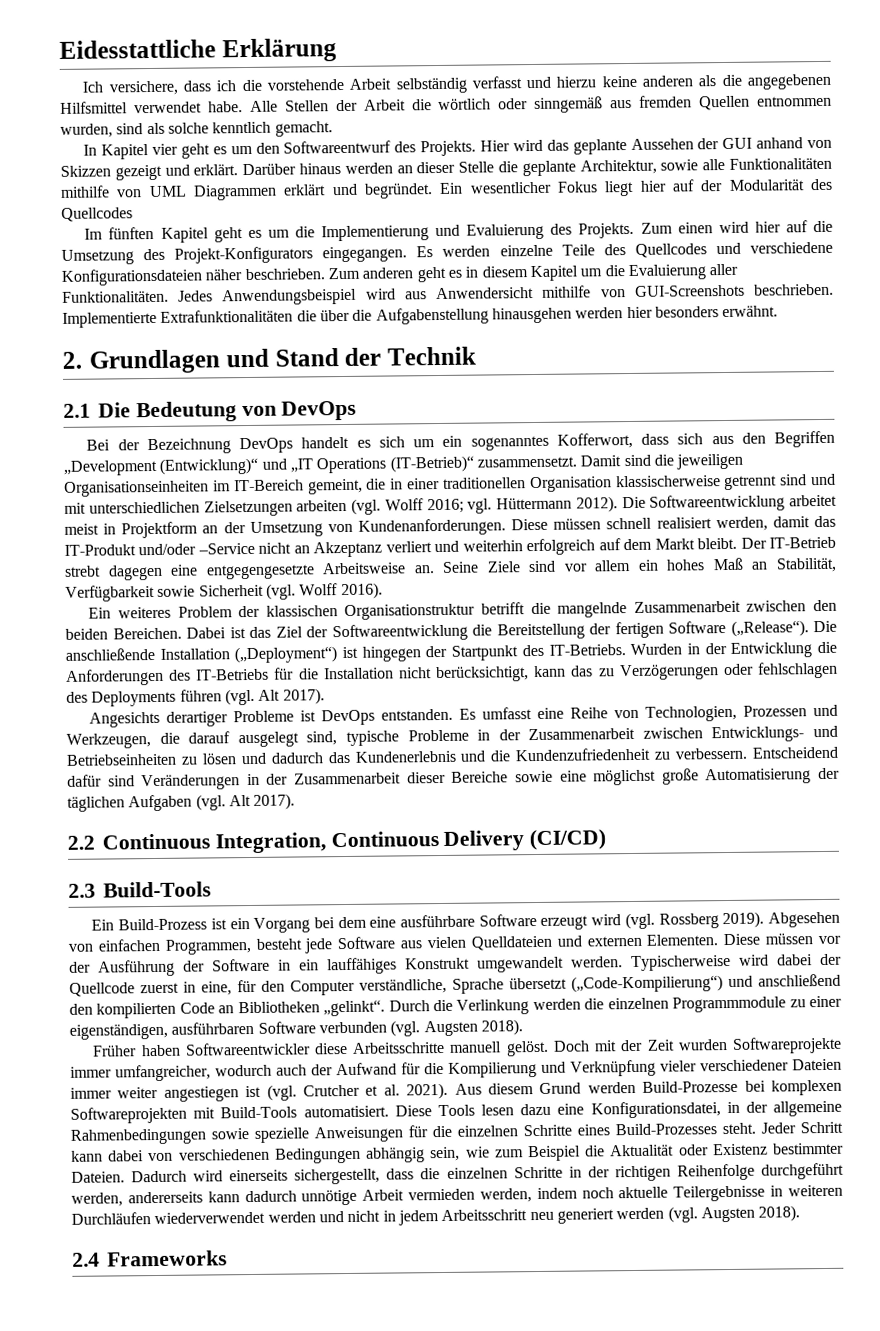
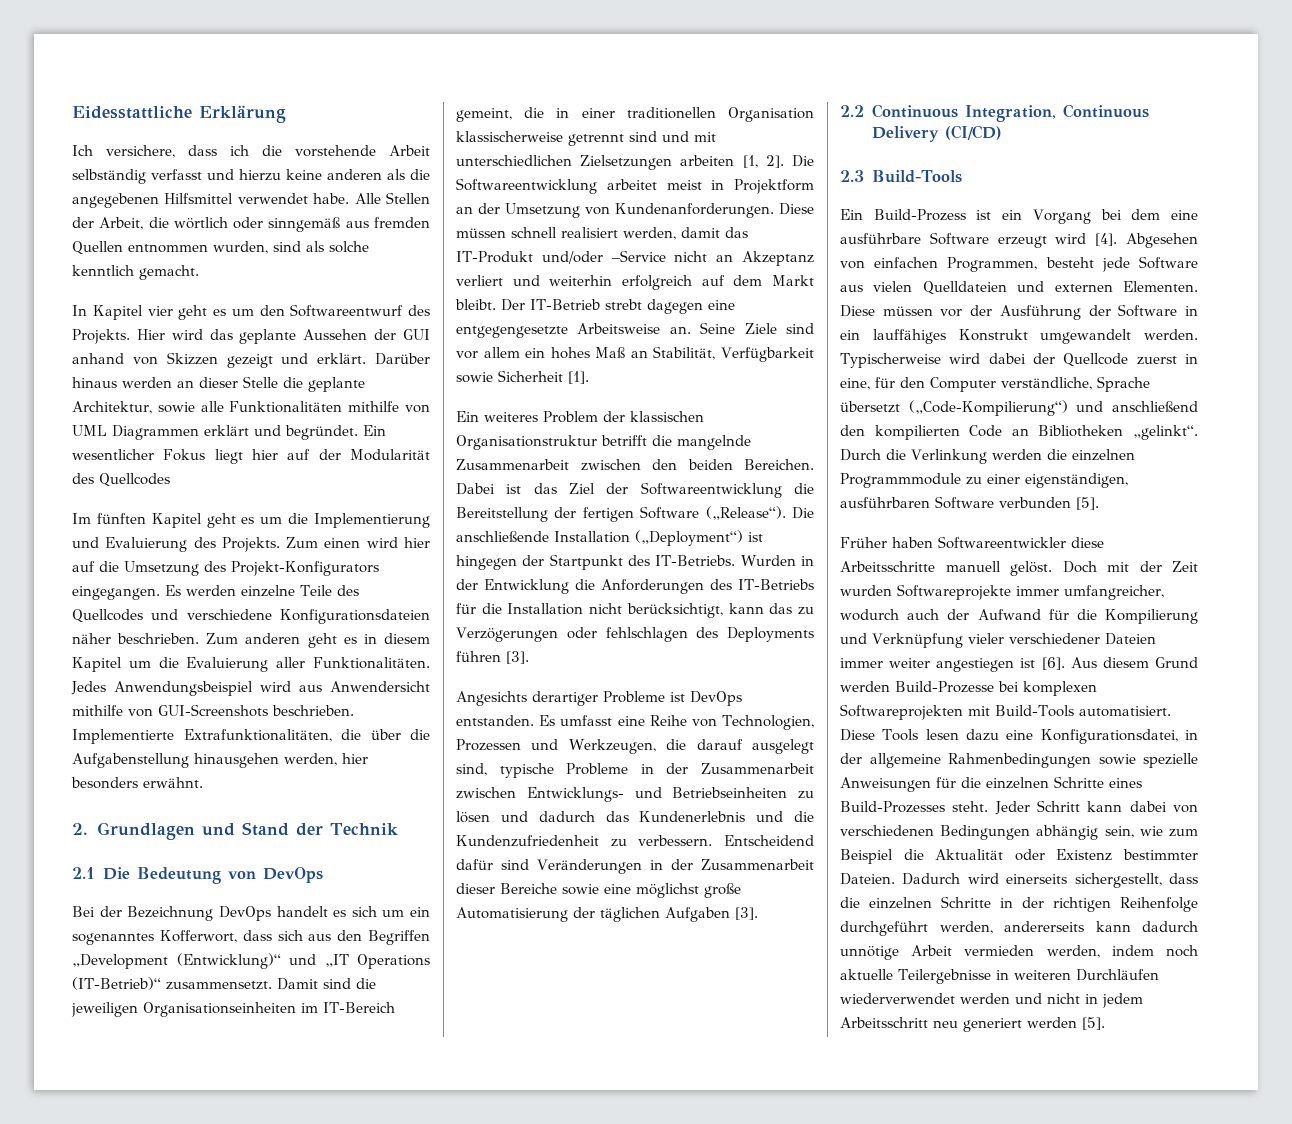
[363,99,406,111] Arbeit -> [99,217,144,230] Arbeit,
[160,309,294,323] Extrafunktionalitäten -> [183,729,332,742] Extrafunktionalitäten,
[575,307,624,319] werden -> [284,753,337,766] werden,
[351,496,618,515] (vgl. Wolff 2016; vgl. Hüttermann 2012). -> [742,155,784,168] [1, 2].
[265,582,383,600] (vgl. Wolff 2016). -> [568,371,589,384] [1].
[224,688,325,706] (vgl. Alt 2017). -> [506,651,529,664] [3].
[195,793,296,811] (vgl. Alt 2017). -> [735,907,758,920] [3].
[624,911,765,930] (vgl. Rossberg 2019). -> [1095,233,1118,246] [4].
[390,1019,523,1037] (vgl. Augsten 2018). -> [1076,497,1099,510] [5].
[266,1082,449,1101] (vgl. Crutcher et al. 2021). -> [1041,657,1065,670] [6].
[667,1205,801,1223] [72,1250,227,1267] (vgl. Augsten 2018). // 2.4 Frameworks -> [1082,1017,1105,1030] [5].

